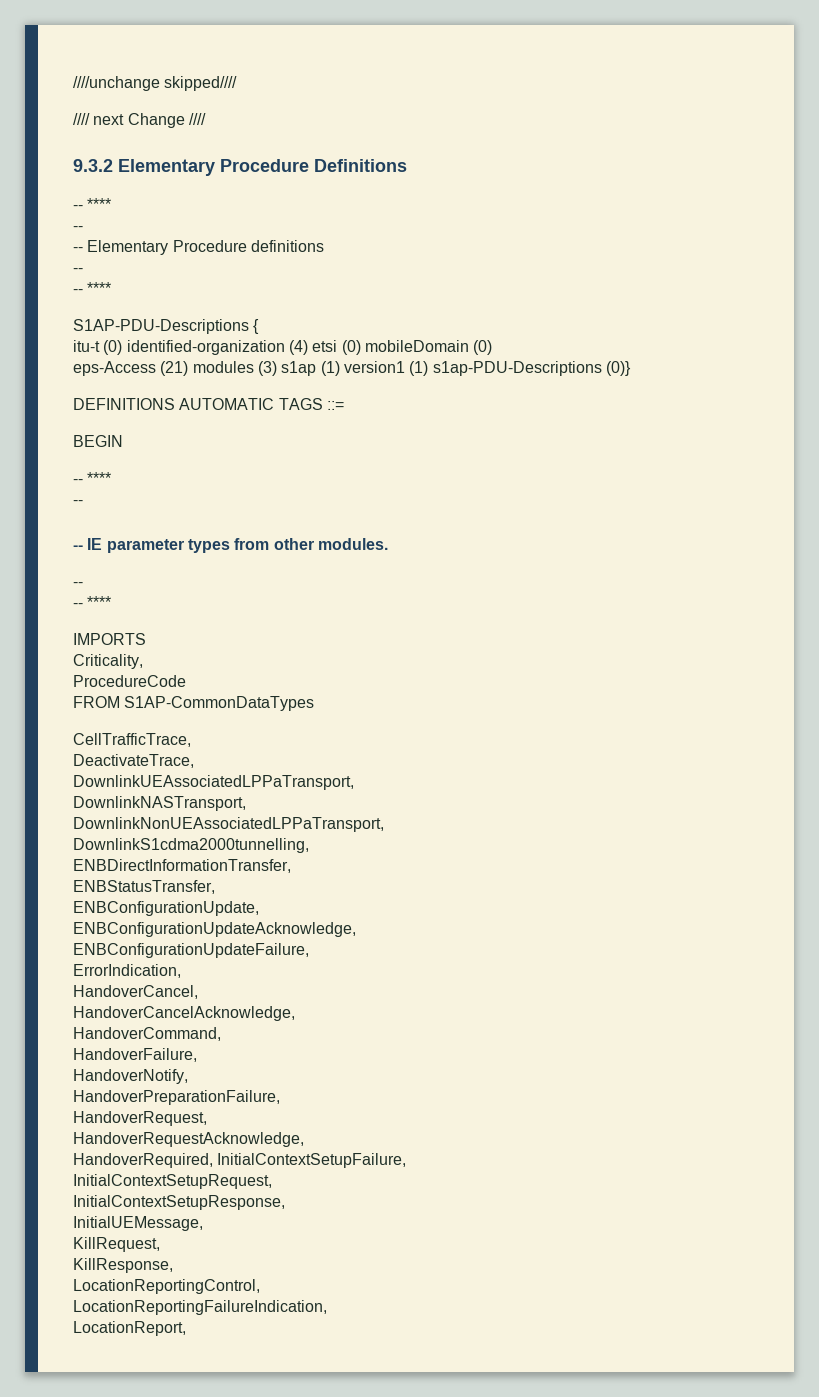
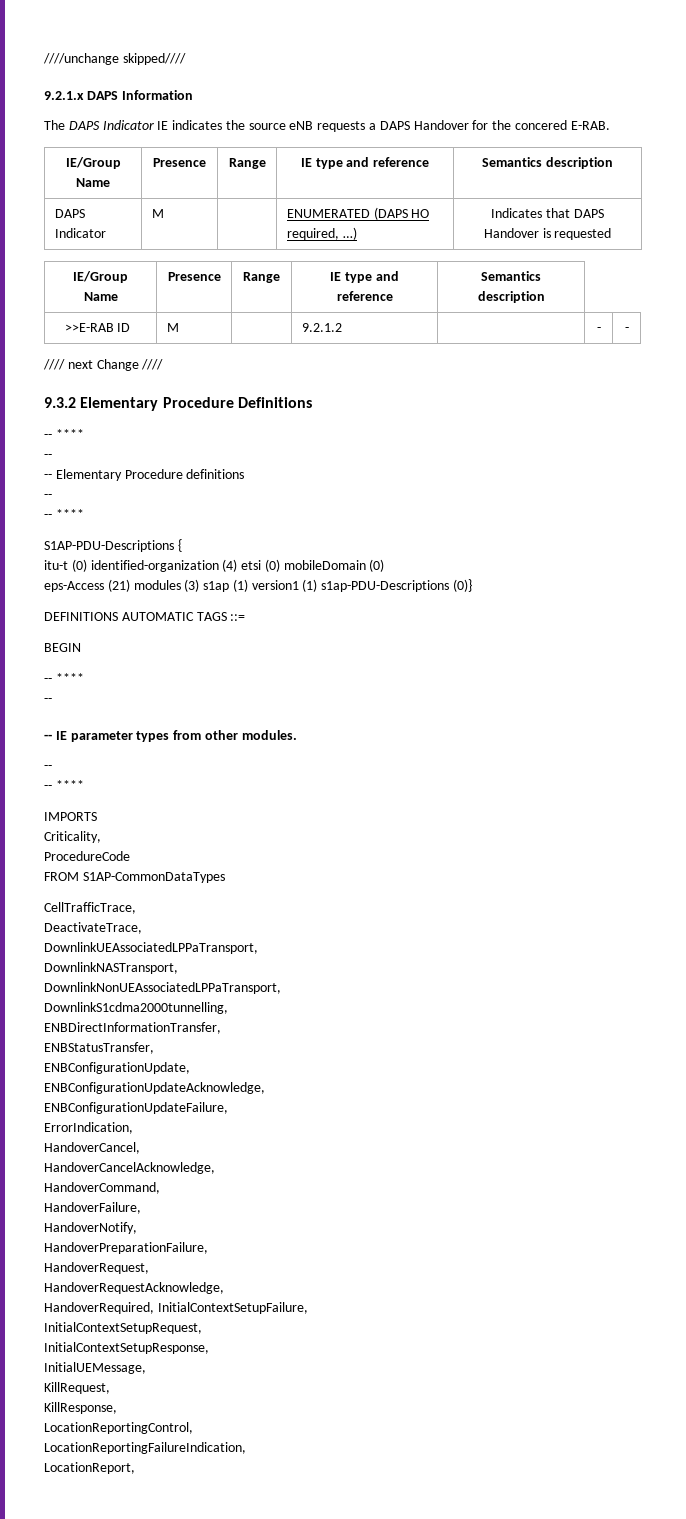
(238, 83) none -> [44,90,193,100] [44,120,610,132] [65,157,121,169] [76,178,110,187] [153,158,206,167] [228,158,266,169] [300,157,430,169] [482,157,613,169] [54,209,85,218] [54,228,106,238] [151,209,164,218] [286,207,430,220] [286,227,357,240] [491,208,604,218] [483,228,612,240] [73,271,128,283] [83,292,118,301] [167,272,221,281] [243,272,280,283] [330,271,399,283] [336,291,393,301] [481,271,541,281] [477,291,545,303] [64,323,131,332] [166,323,179,332] [301,323,342,332] [596,327,601,332] [624,327,629,332] // 9.2.1.x DAPS Information // The DAPS Indicator IE indicates the source eNB requests a DAPS Handover for the concered E-RAB. // IE/Group Name | Presence | Range | IE type and reference | Semantics description // DAPS Indicator | M | | ENUMERATED (DAPS HO required, …) | Indicates that DAPS Handover is requested // IE/Group Name | Presence | Range | IE type and reference | Semantics description // >>E-RAB ID | M | | 9.2.1.2 | | - | -

